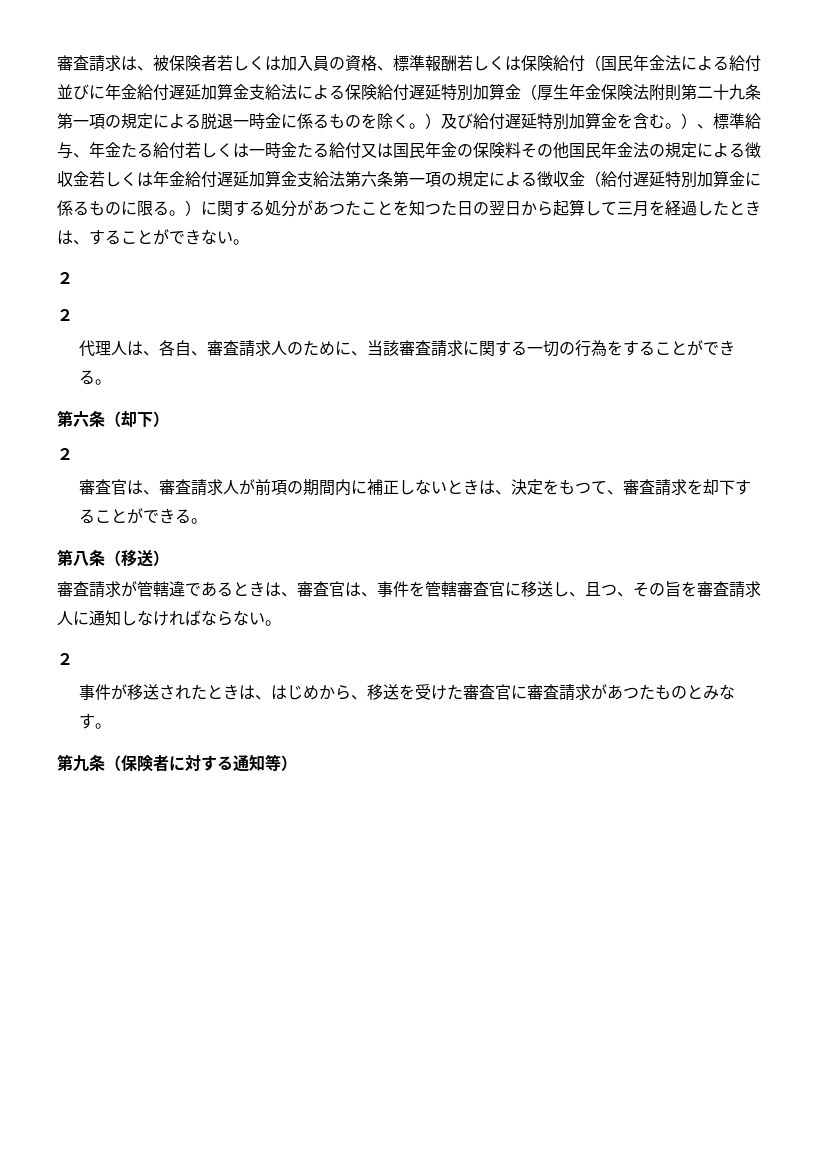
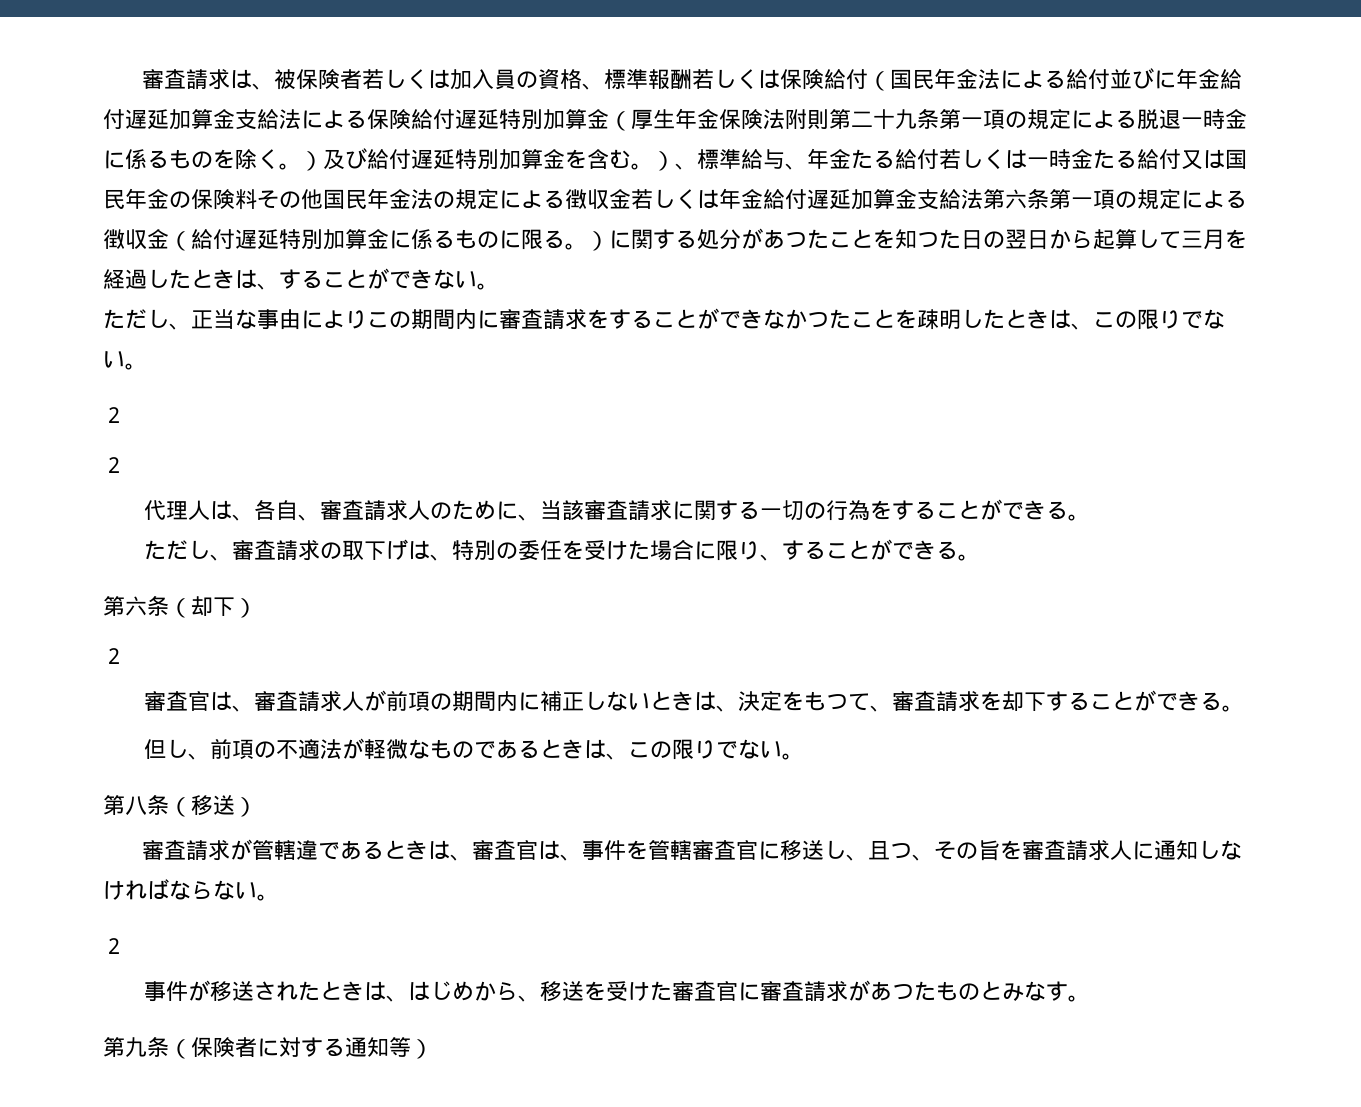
(249, 242) none -> [103,308,1225,330] [103,350,147,370] // ただし、正当な事由によりこの期間内に審査請求をすることができなかつたことを疎明したときは、この限りでない。
(111, 382) none -> [144,539,981,561] // ただし、審査請求の取下げは、特別の委任を受けた場合に限り、することができる。
(207, 521) none -> [144,738,805,760] // 但し、前項の不適法が軽微なものであるときは、この限りでない。

